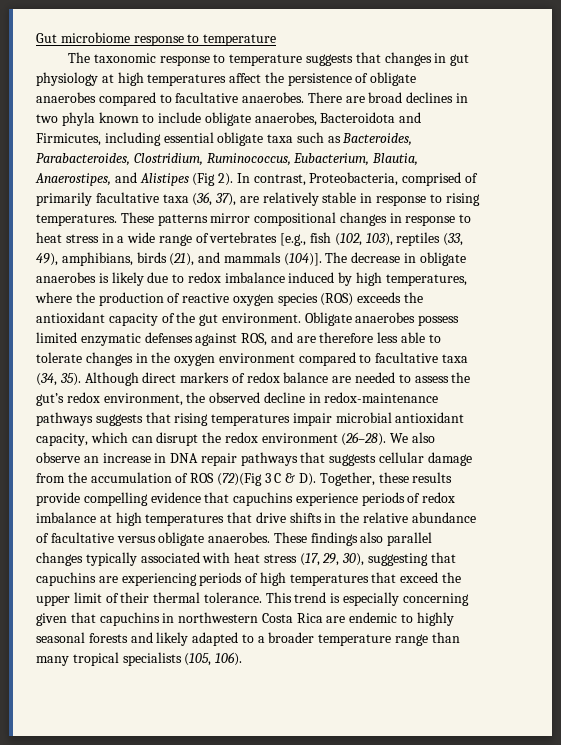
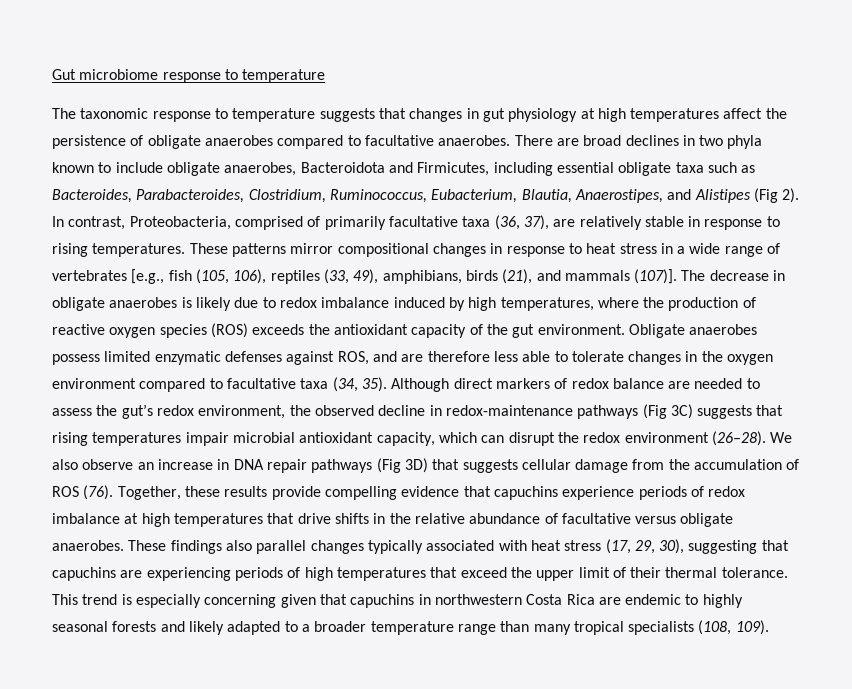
[334,233,393,246] (102, 103), -> [195,269,267,284] (105, 106),
[283,253,322,266] (104)]. -> [634,269,678,284] (107)].
(93, 419) none -> [642,404,693,419] (Fig 3C)
(298, 459) none -> [376,458,428,473] (Fig 3D)
[216,473,317,486] (72)(Fig 3 C & D). -> [83,485,114,500] (76).
[184,652,243,666] (105, 106). -> [698,620,769,635] (108, 109).

